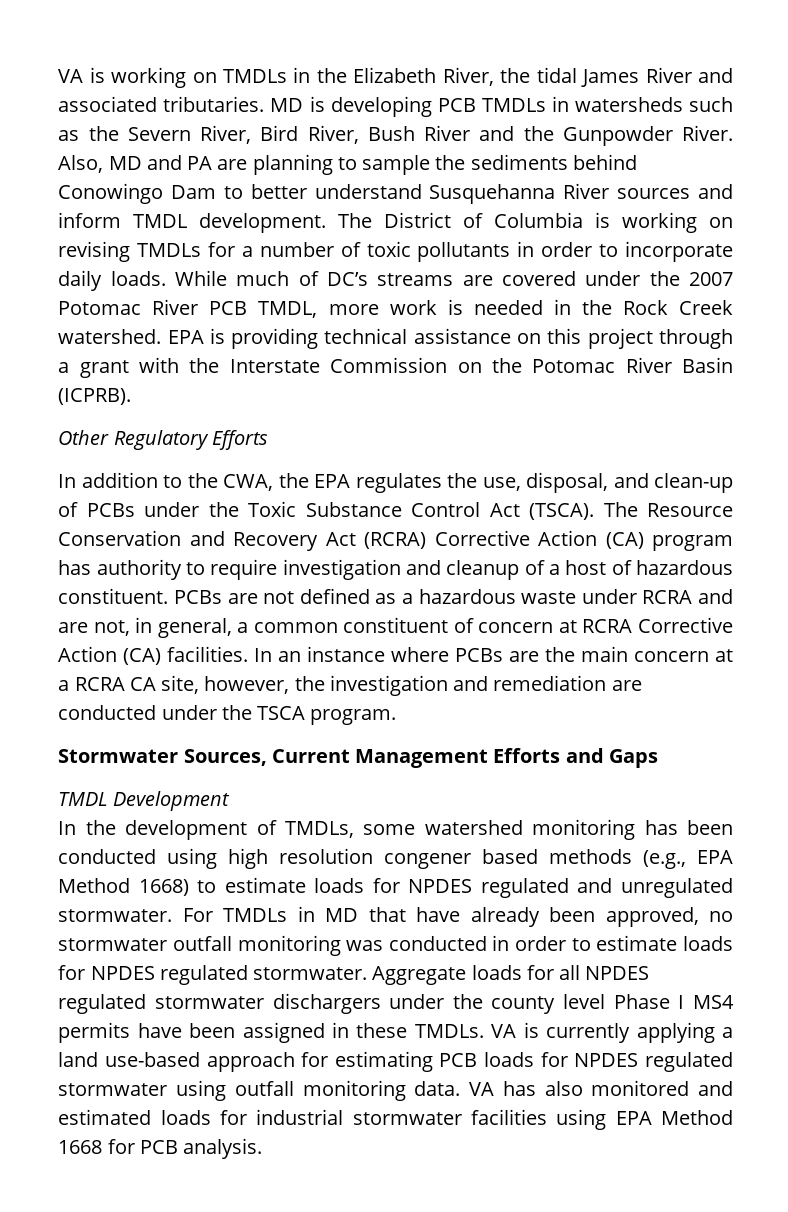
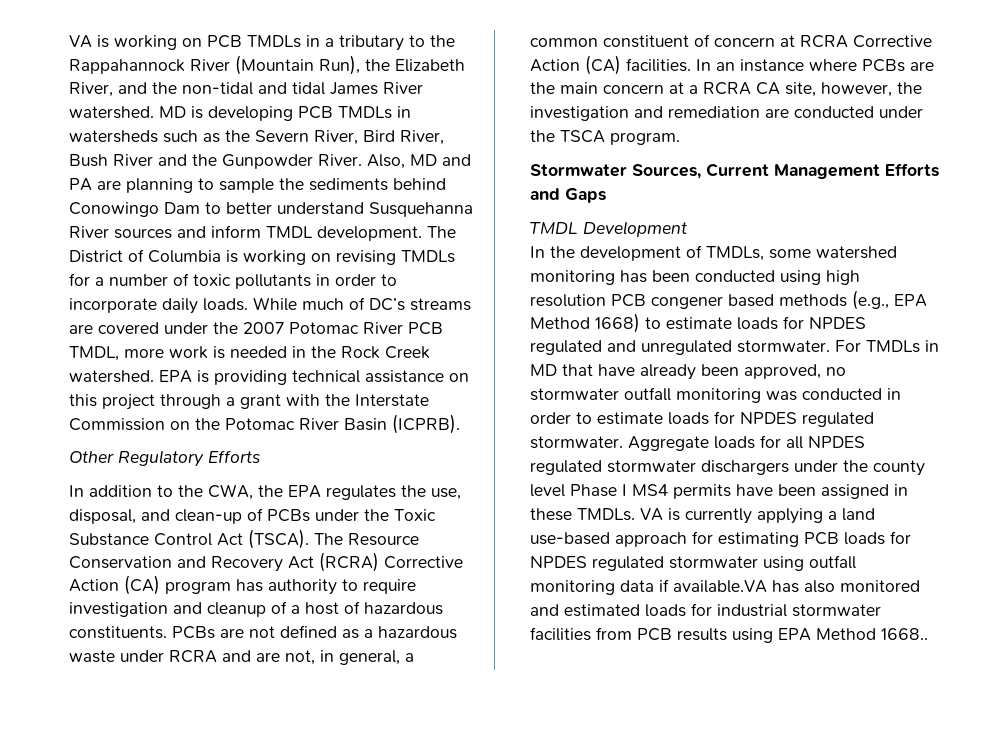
[223,67,733,87] [58,96,265,112] TMDLs in the Elizabeth River, the tidal James River and associated tributaries. -> [207,35,456,51] [69,55,466,75] [69,82,424,97] [69,106,155,119] PCB TMDLs in a tributary to the Rappahannock River (Mountain Run), the Elizabeth River, and the non-tidal and tidal James River watershed.
[58,588,169,604] constituent. -> [69,626,168,639] constituents.
(374, 856) none -> [611,294,647,307] PCB
[414,1081,495,1096] data. VA -> [620,579,768,593] data if available.VA
[556,1109,733,1130] [58,1138,263,1159] using EPA Method 1668 for PCB analysis. -> [596,627,929,643] from PCB results using EPA Method 1668..

